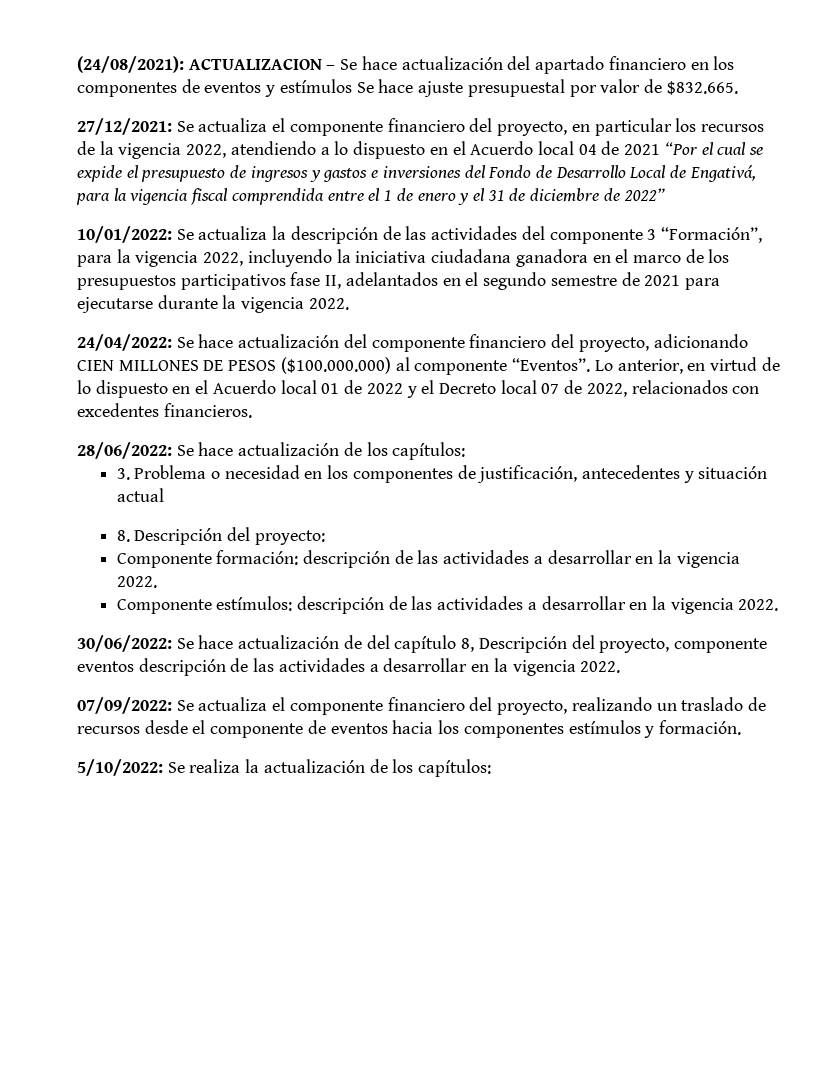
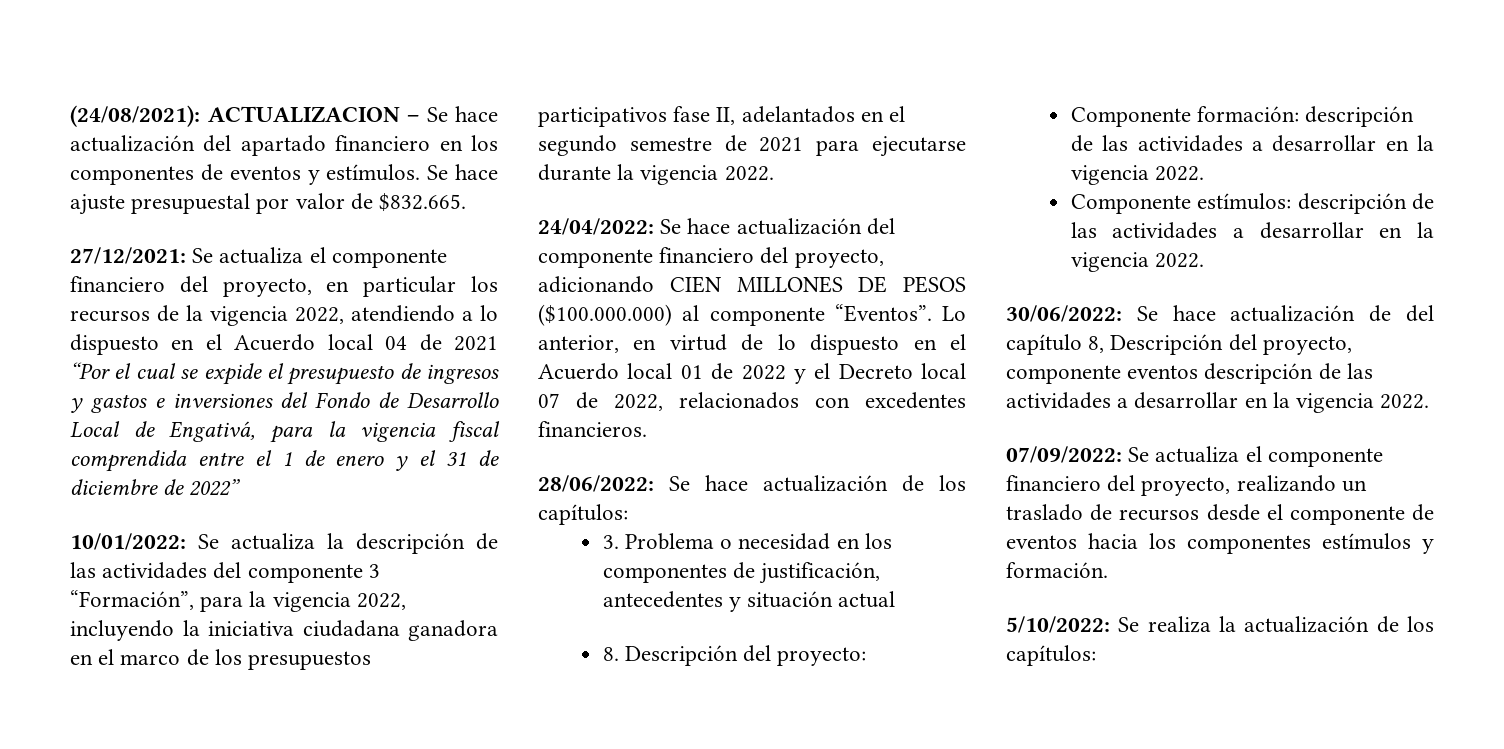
[279,79,352,93] estímulos -> [326,164,421,181] estímulos.

